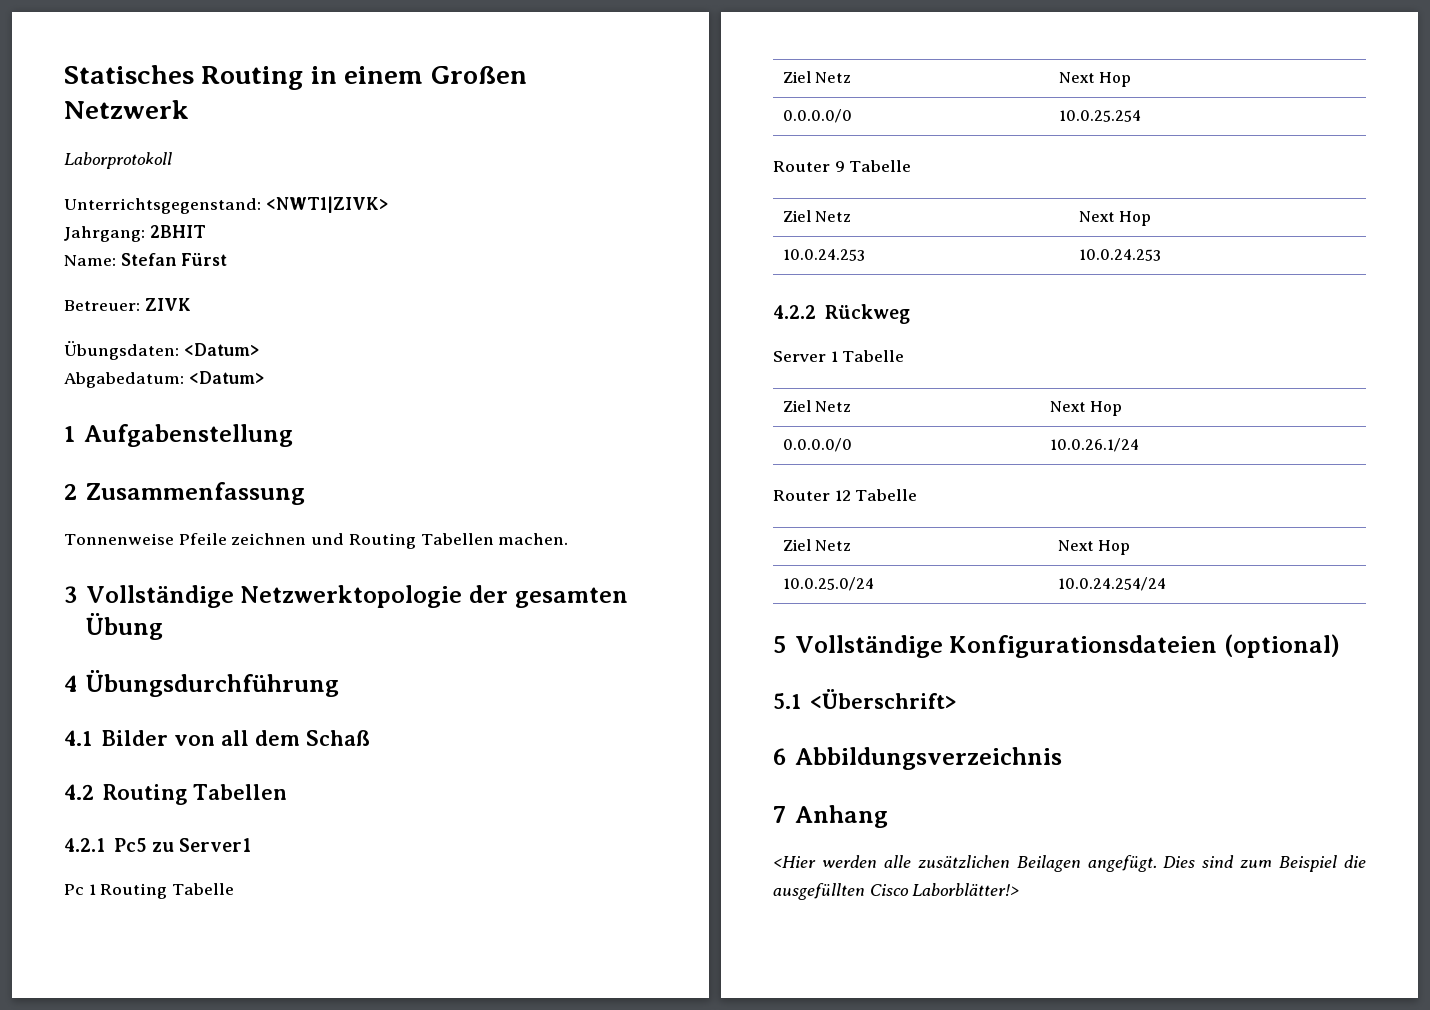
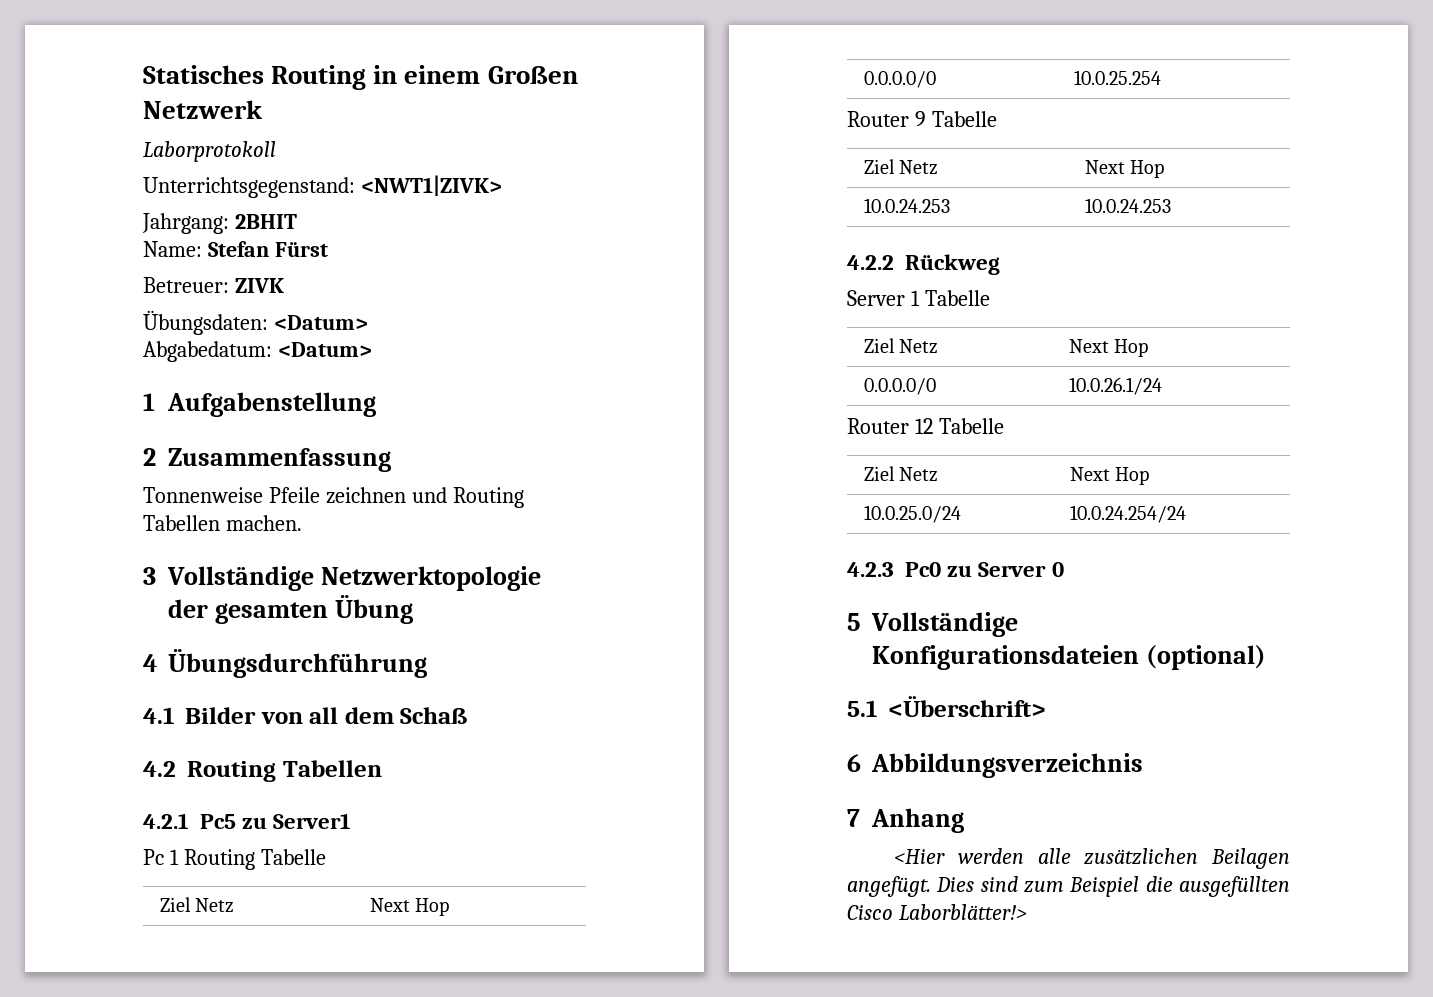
(1166, 584) none -> [847,562,1064,577] // 4.2.3 Pc0 zu Server 0

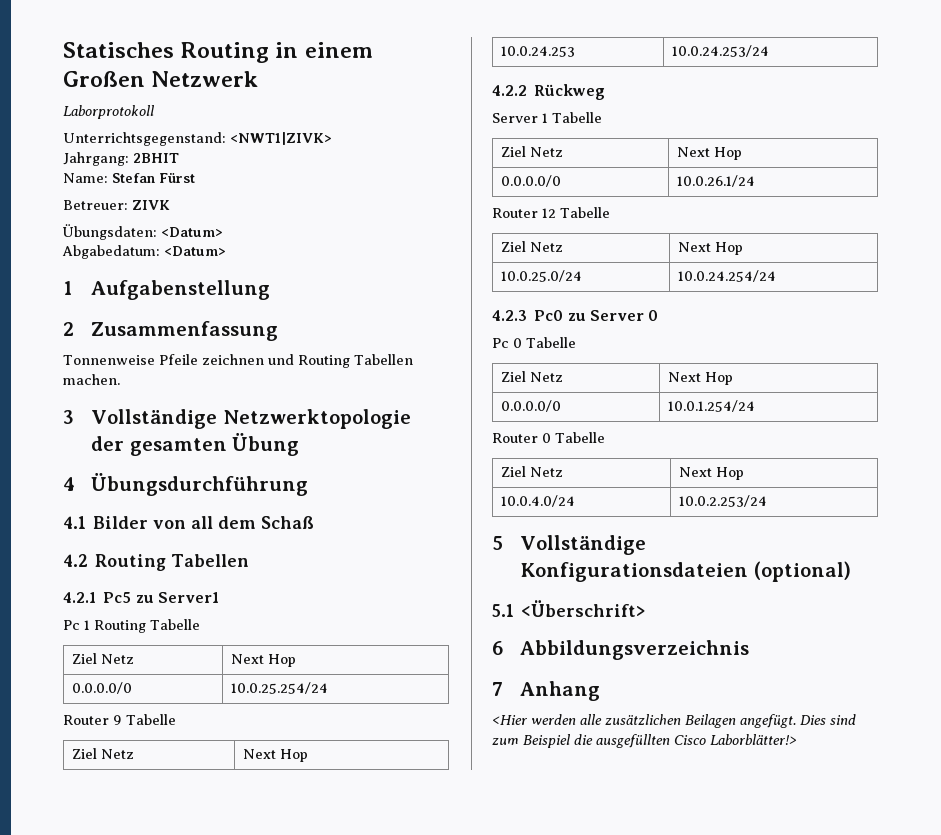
[1073,70,1161,85] 10.0.25.254 -> [230,682,328,694] 10.0.25.254/24
[1084,198,1171,213] 10.0.24.253 -> [671,45,769,57] 10.0.24.253/24
(1064, 569) none -> [492,337,576,348] [500,371,563,382] [667,372,733,385] [500,400,561,412] [667,400,755,412] [492,432,605,443] [500,466,563,477] [678,467,744,480] [500,495,575,507] [678,495,767,507] // Pc 0 Tabelle // Ziel Netz | Next Hop // 0.0.0.0/0 | 10.0.1.254/24 // Router 0 Tabelle // Ziel Netz | Next Hop // 10.0.4.0/24 | 10.0.2.253/24

